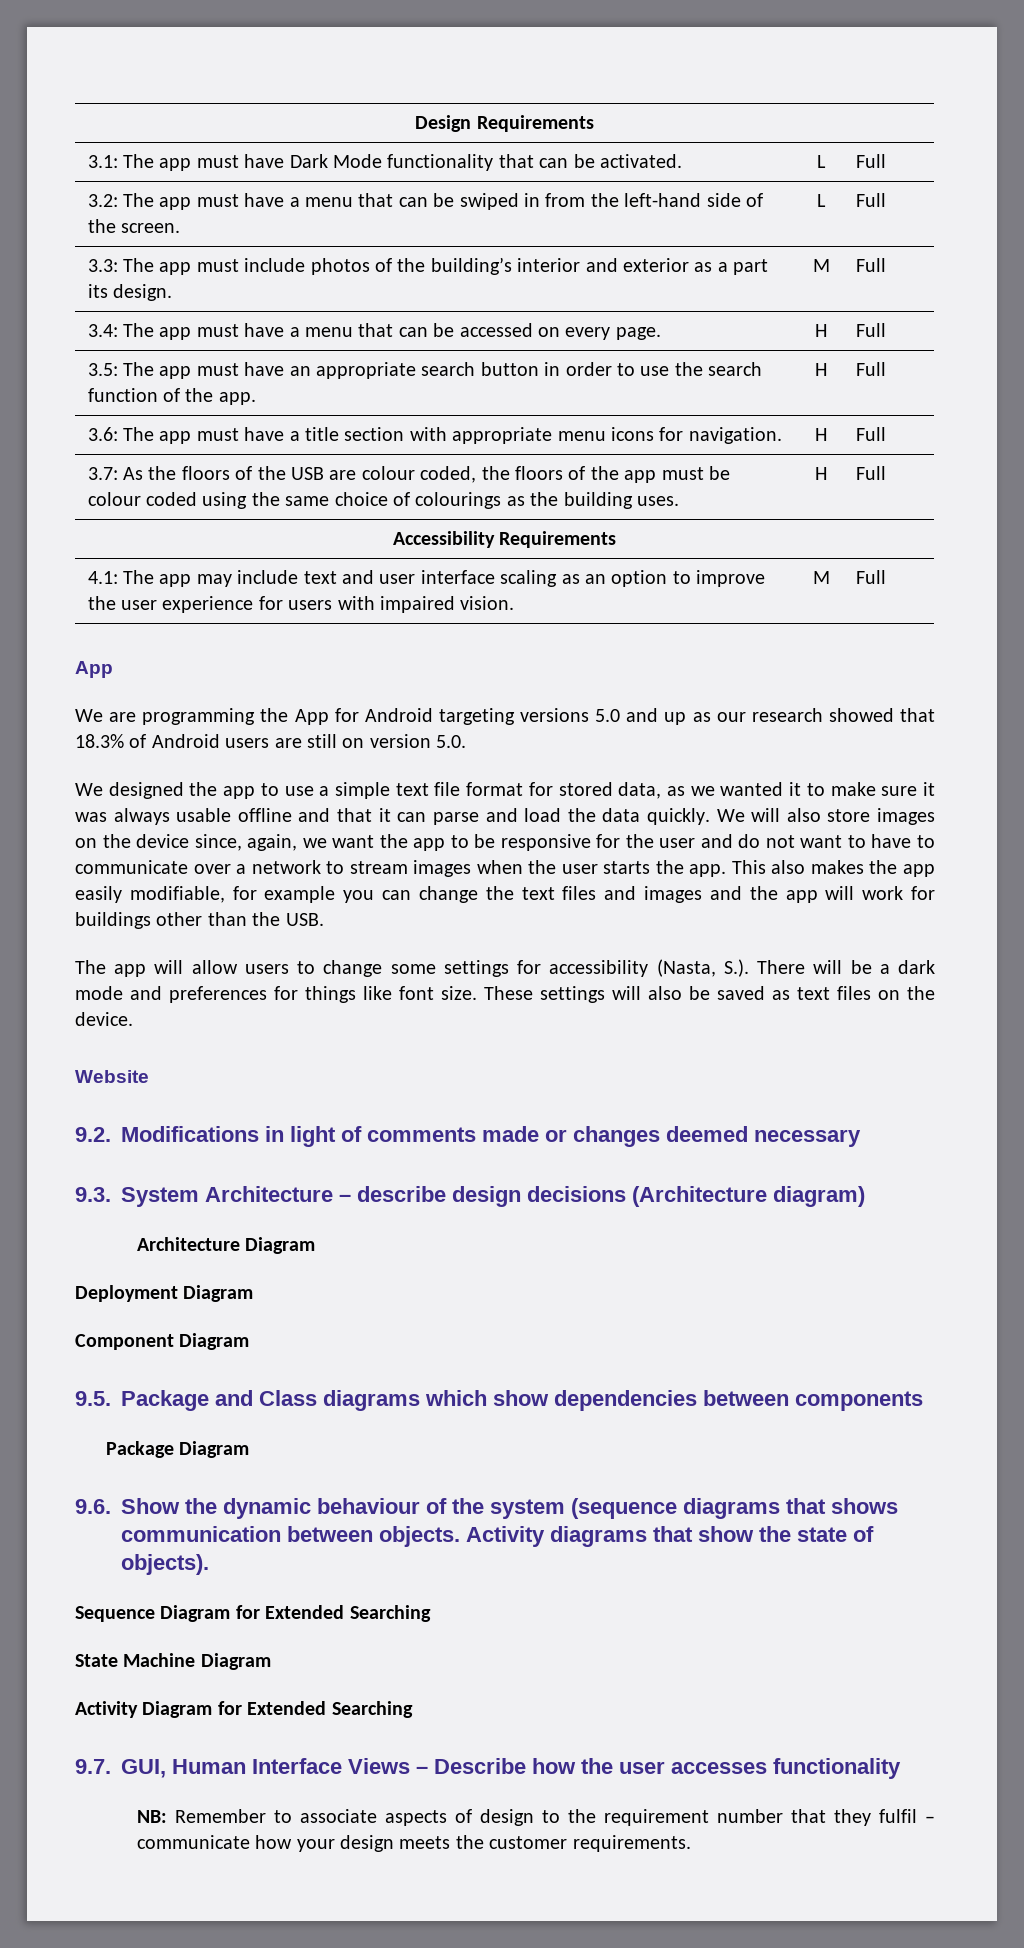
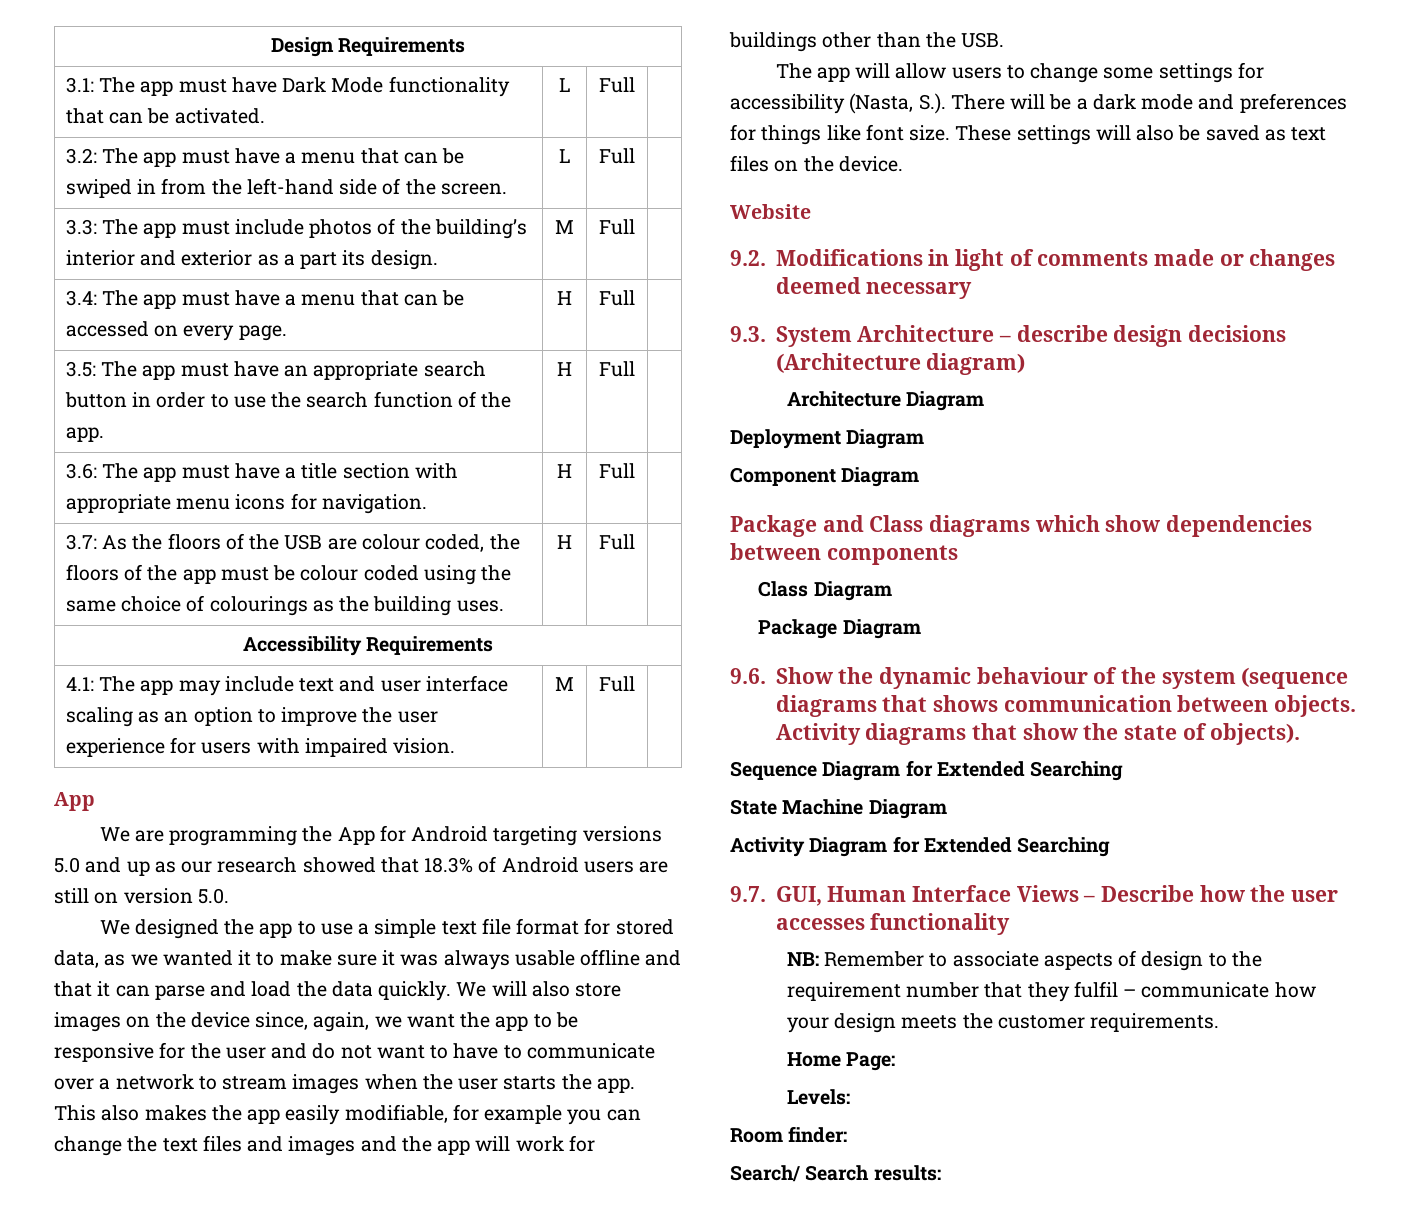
[75,1391,111,1406] 9.5. -> (920, 477) none
(923, 1401) none -> [758,581,892,601] // Class Diagram
(691, 1843) none -> [786,1052,896,1071] [786,1089,850,1105] [730,1126,848,1143] [730,1165,941,1182] // Home Page: // Levels: // Room finder: // Search/ Search results:

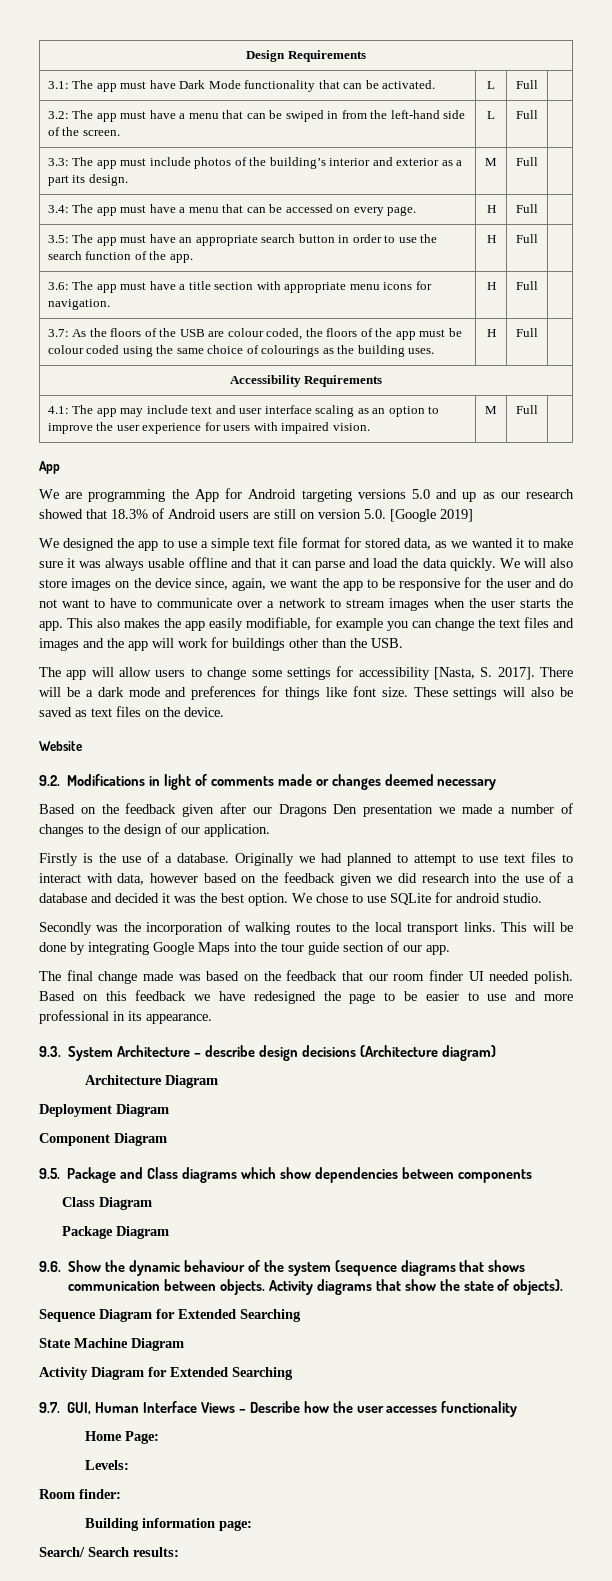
(229, 896) none -> [390,509,473,522] [Google 2019]
[849,93,946,114] (Nasta, S.). -> [433,667,535,680] [Nasta, S. 2017].
(973, 290) none -> [39,803,573,817] [39,823,270,837] [39,852,573,866] [39,872,574,886] [39,892,542,906] [39,921,574,935] [39,941,450,955] [39,970,573,984] [39,990,574,1004] [39,1010,212,1024] // Based on the feedback given after our Dragons Den presentation we made a number of changes to the design of our application. // Firstly is the use of a database. Originally we had planned to attempt to use text files to interact with data, however based on the feedback given we did research into the use of a database and decided it was the best option. We chose to use SQLite for android studio. // Secondly was the incorporation of walking routes to the local transport links. This will be done by integrating Google Maps into the tour guide section of our app. // The final change made was based on the feedback that our room finder UI needed polish. Based on this feedback we have redesigned the page to be easier to use and more professional in its appearance.
(920, 477) none -> [39,1168,60,1179] 9.5.
[786,950,1262,971] [786,981,1316,1002] [786,1013,1220,1033] // NB: Remember to associate aspects of design to the requirement number that they fulfil – communicate how your design meets the customer requirements. -> (518, 1409) none
(848, 1134) none -> [85,1518,253,1531] // Building information page:

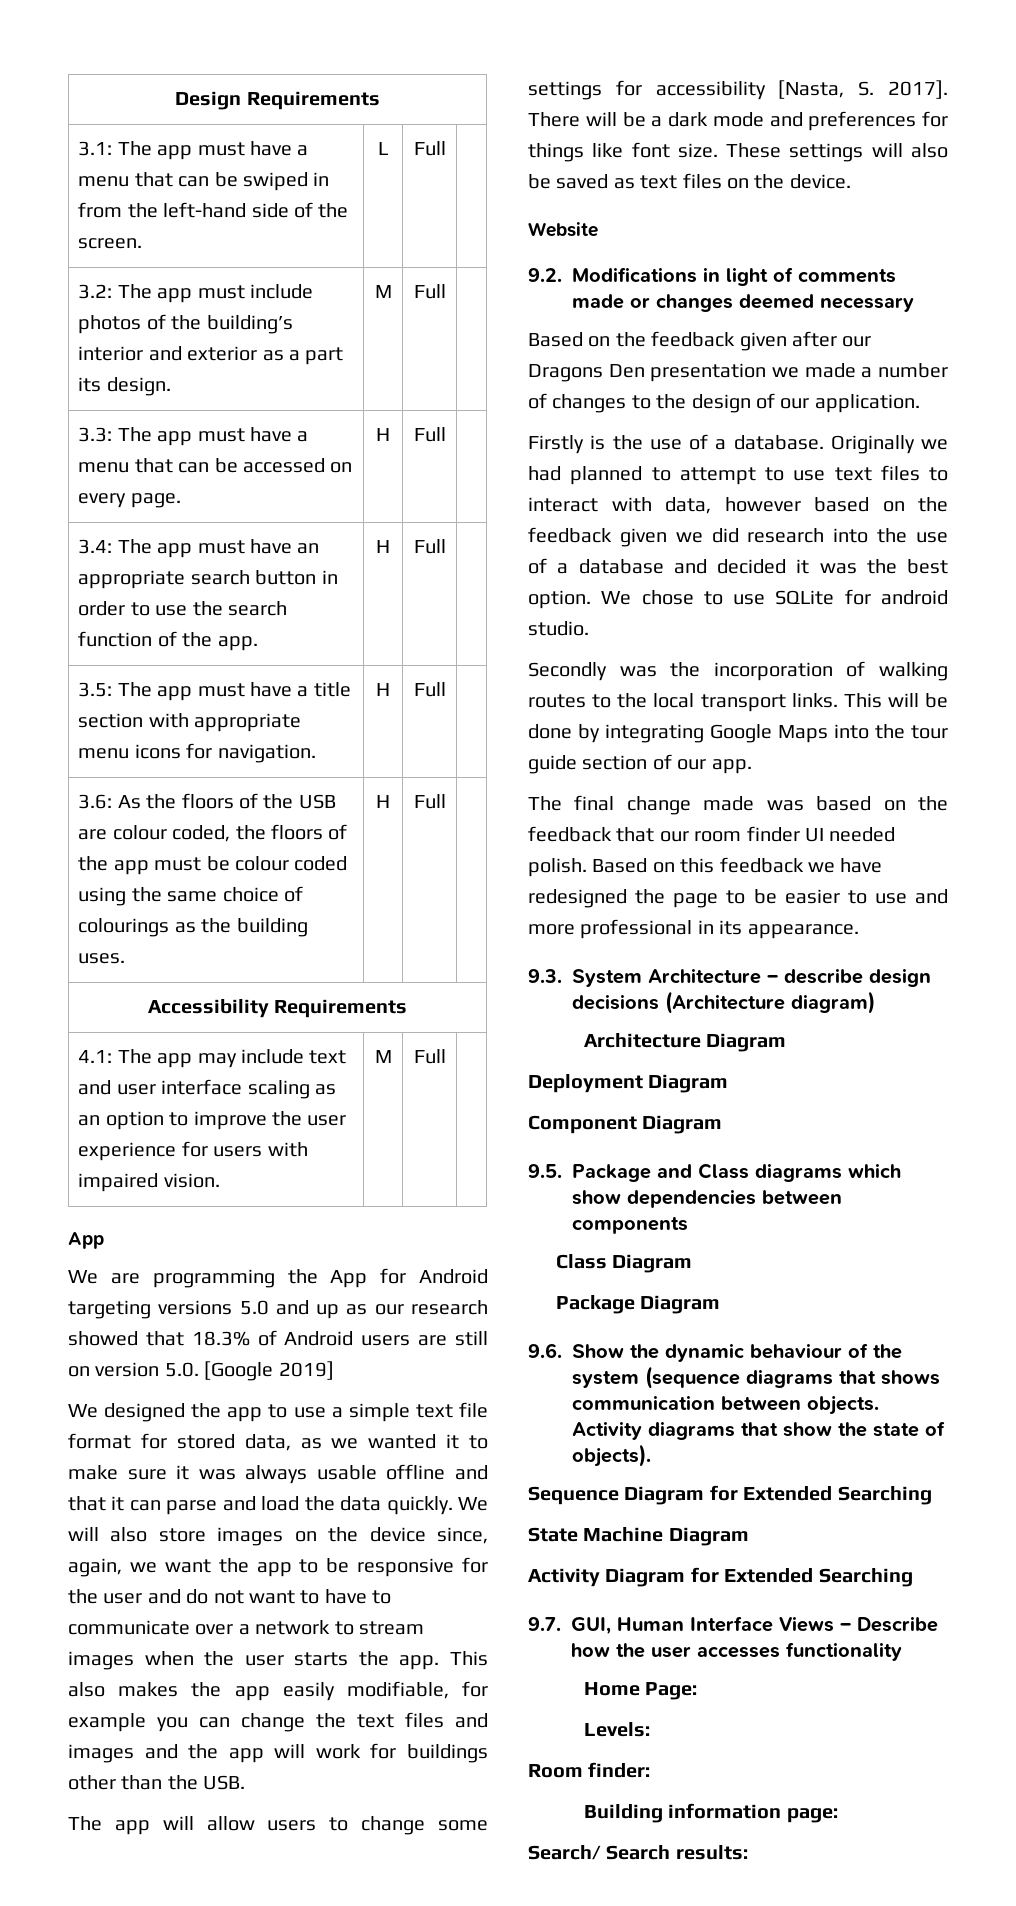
[179,80,436,92] [487,81,495,89] [516,80,538,89] [47,110,176,122] Dark Mode functionality that can be activated. | L | Full | // 3.2: The app must have -> (292, 148) none
[47,158,69,166] 3.3: -> [78,284,113,299] 3.2:
[47,205,69,213] 3.4: -> [78,427,113,442] 3.3:
[47,235,69,243] 3.5: -> [78,539,113,554] 3.4:
[47,282,69,290] 3.6: -> [78,682,113,697] 3.5:
[47,329,69,337] 3.7: -> [78,794,113,809] 3.6:

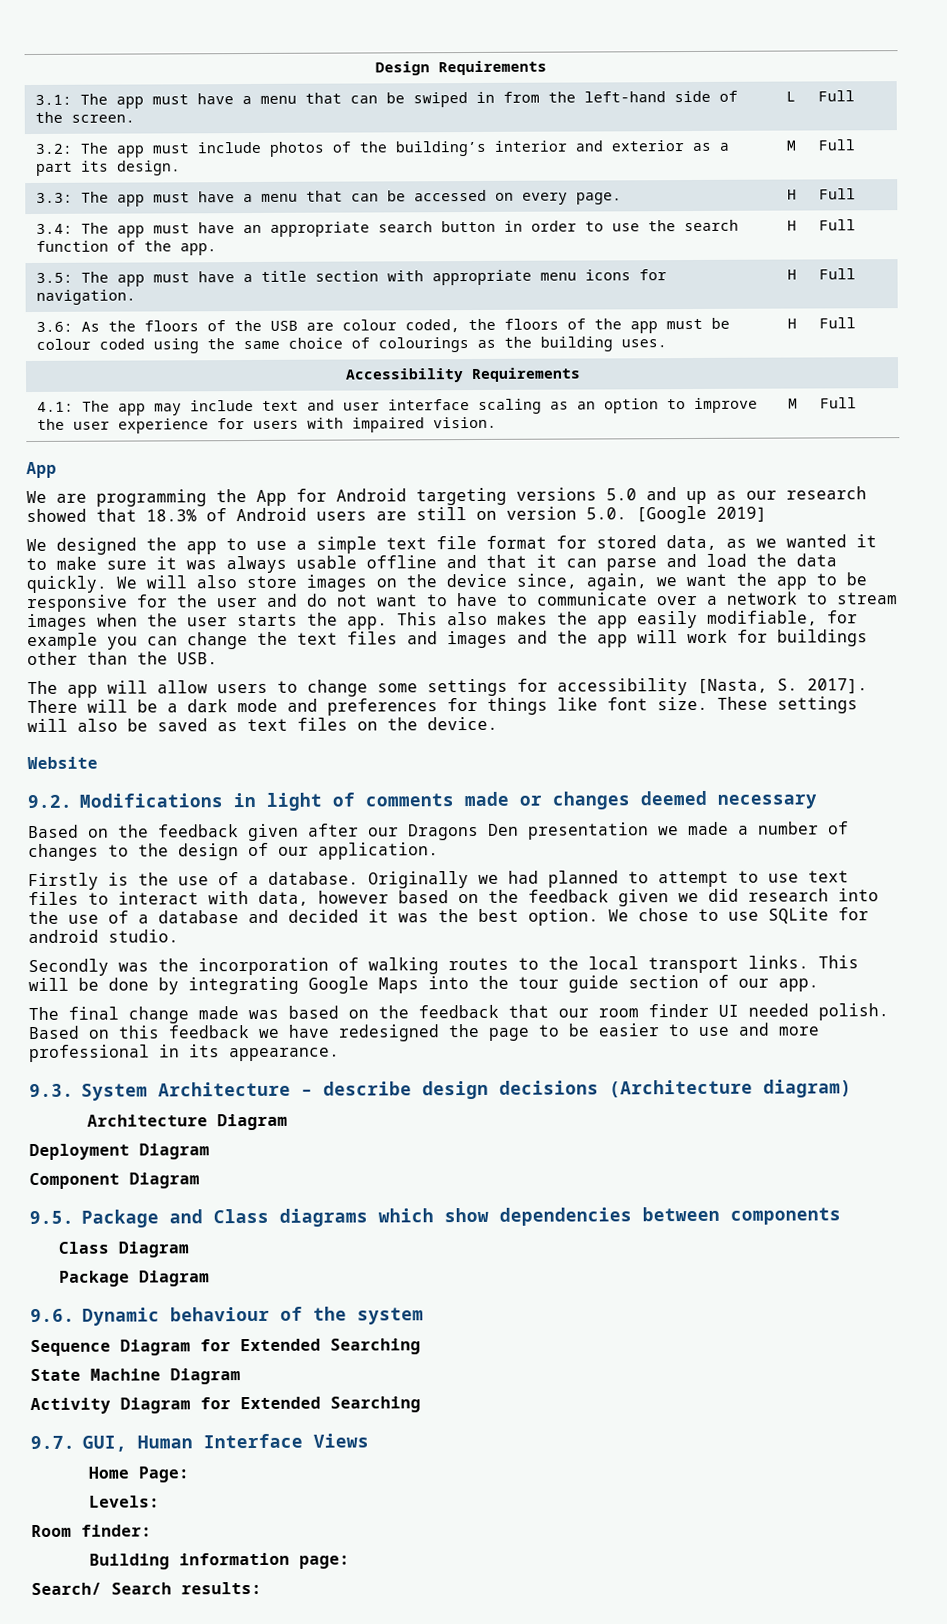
[572,1343,745,1362] Show the dynamic -> [82,1307,160,1326] Dynamic
[645,1366,940,1389] [572,1395,879,1415] [572,1421,945,1440] [572,1444,651,1467] (sequence diagrams that shows communication between objects. Activity diagrams that show the state of objects). -> (424, 1316) none
[840,1616,938,1632] [571,1642,902,1661] – Describe how the user accesses functionality -> (369, 1440) none

